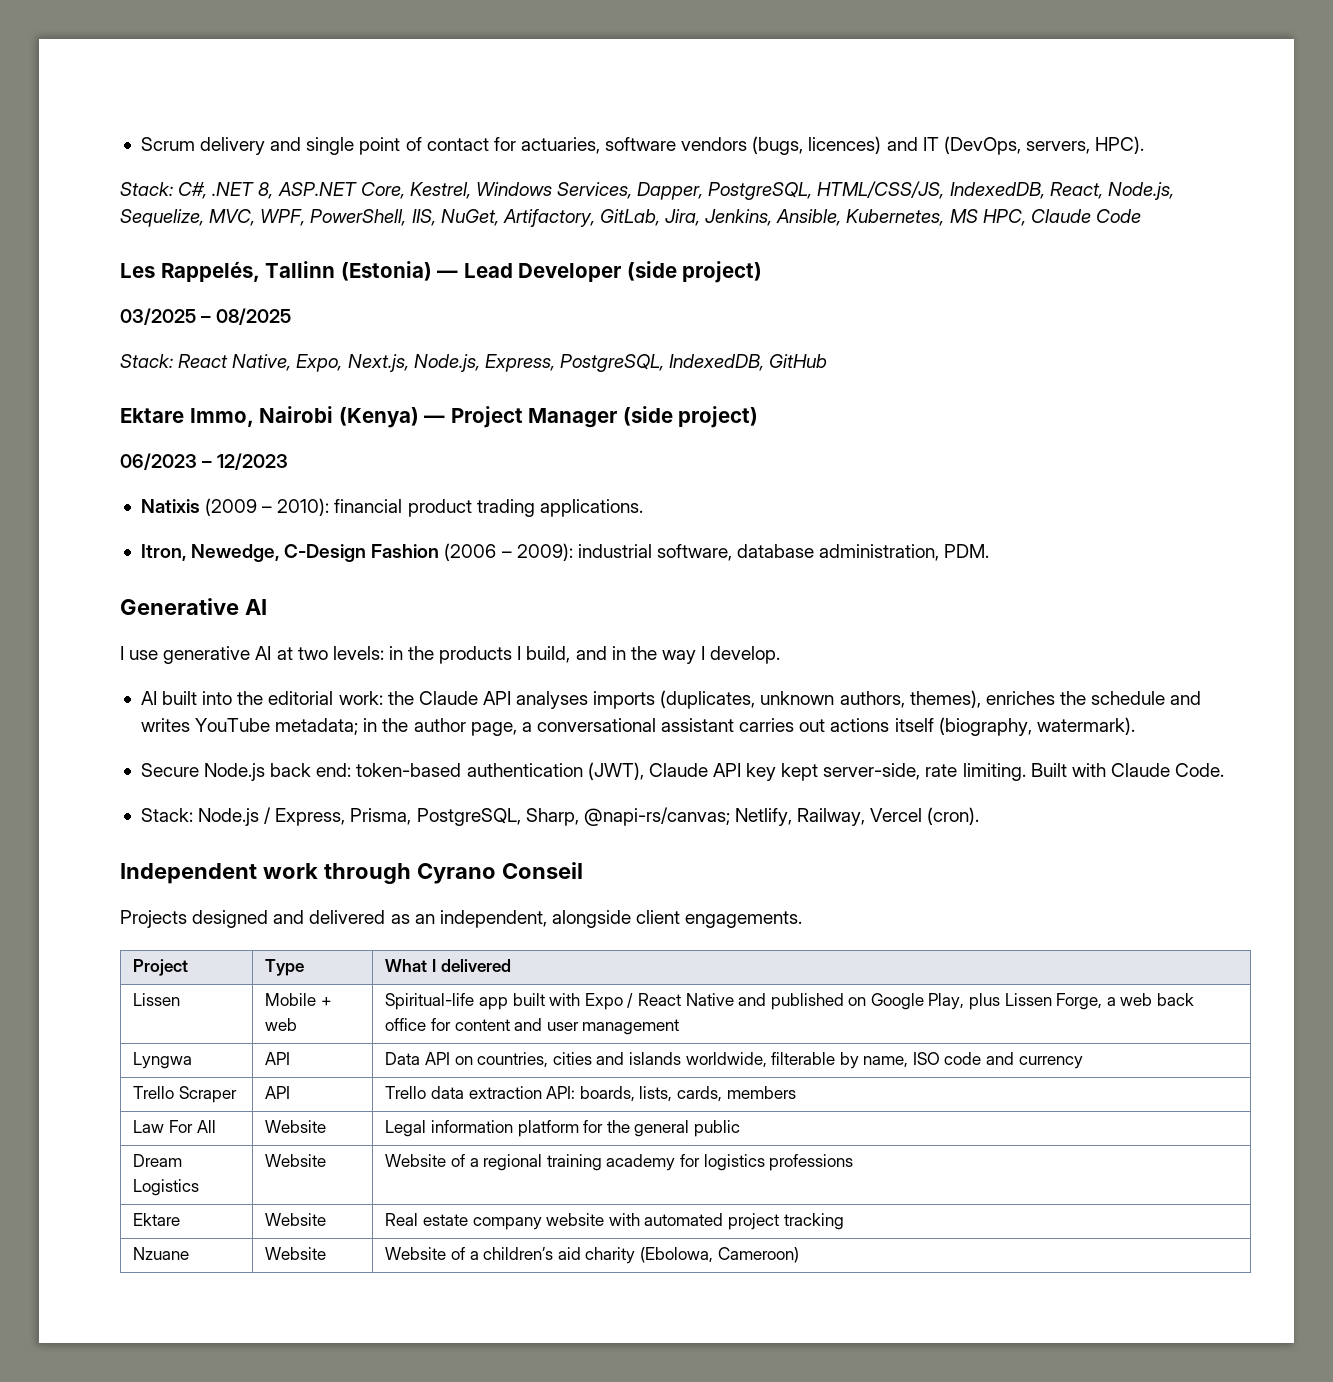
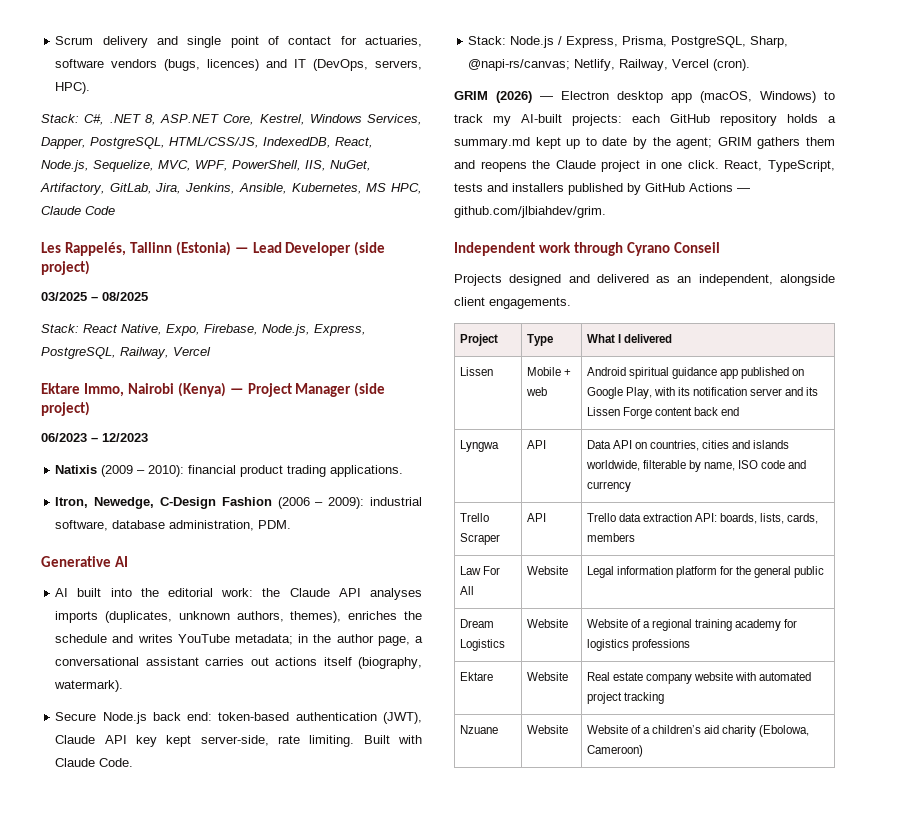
[347,354,409,372] Next.js, -> [204,324,258,335] Firebase,
[669,354,828,371] IndexedDB, GitHub -> [120,347,211,359] Railway, Vercel
[120,646,781,664] // I use generative AI at two levels: in the products I build, and in the way I develop. -> (129, 561) none
(980, 816) none -> [454,91,835,103] [454,114,836,126] [454,137,835,149] [454,160,835,172] [454,183,750,195] [454,206,606,218] // GRIM (2026) — Electron desktop app (macOS, Windows) to track my AI-built projects: each GitHub repository holds a summary.md kept up to date by the agent; GRIM gathers them and reopens the Claude project in one click. React, TypeScript, tests and installers published by GitHub Actions — github.com/jlbiahdev/grim.
[385,993,1195,1010] [385,1018,680,1035] Spiritual-life app built with Expo / React Native and published on Google Play, plus Lissen Forge, a web back office for content and user management -> [586,367,805,379] [586,387,819,399] [586,407,739,419] Android spiritual guidance app published on Google Play, with its notification server and its Lissen Forge content back end

